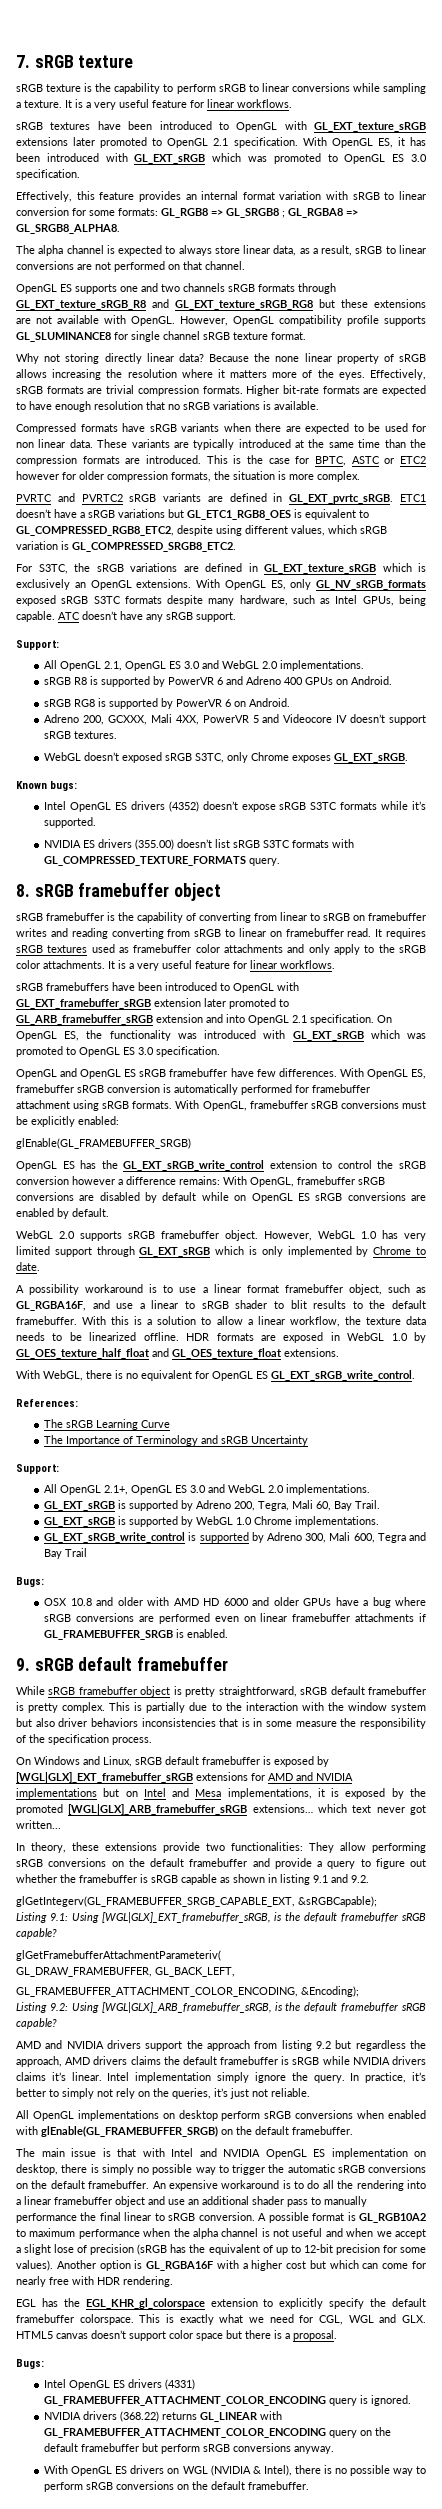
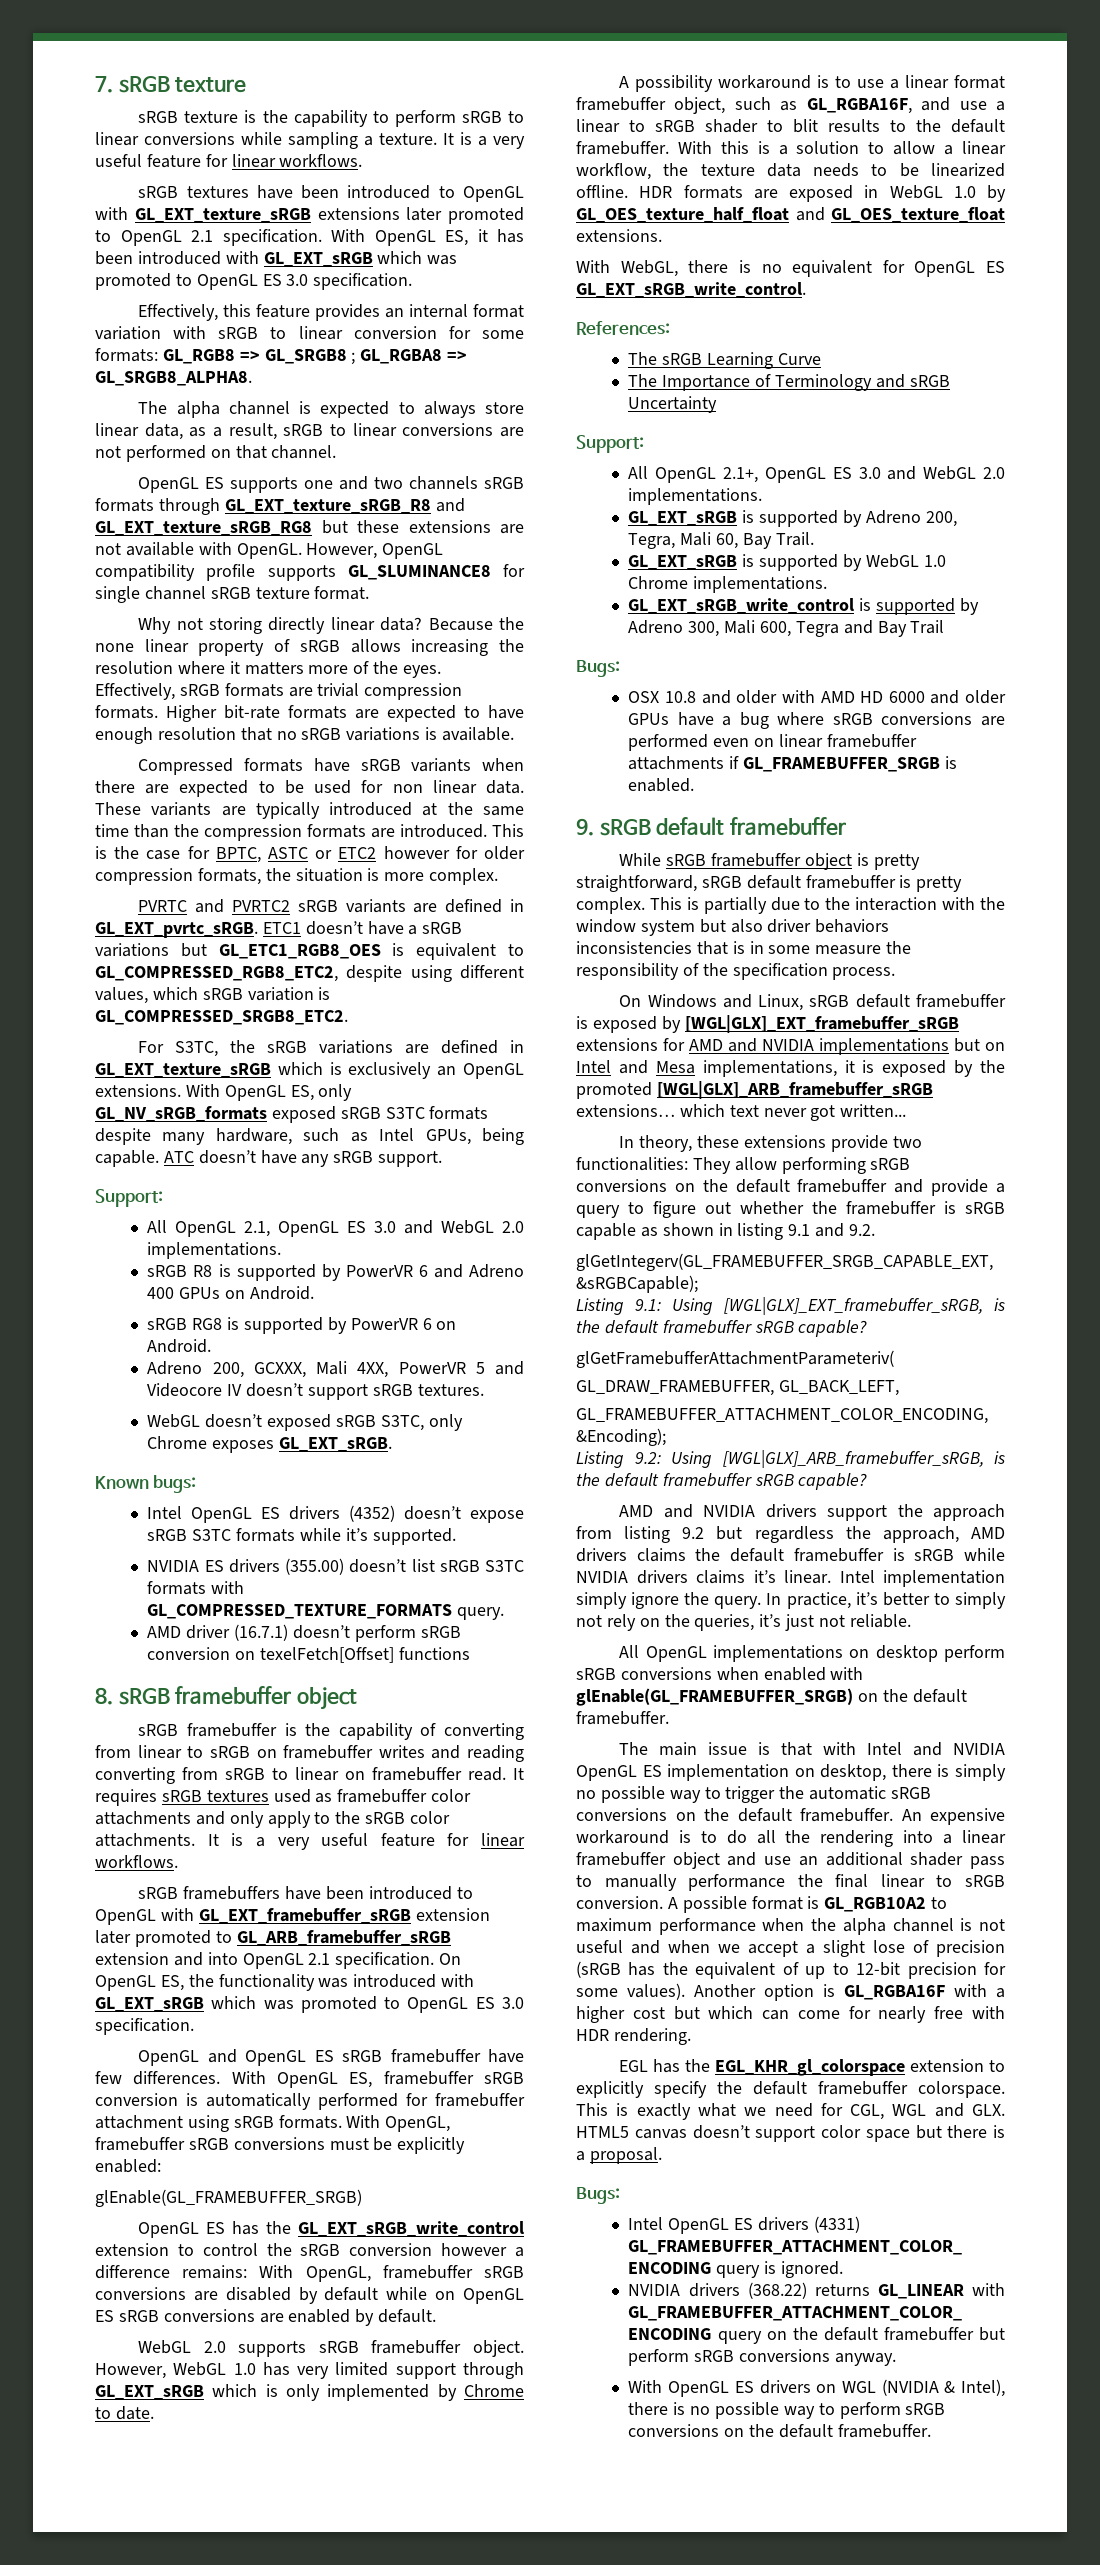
(281, 862) none -> [147,1624,461,1642] [147,1647,470,1663] // AMD driver (16.7.1) doesn’t perform sRGB conversion on texelFetch[Offset] functions

